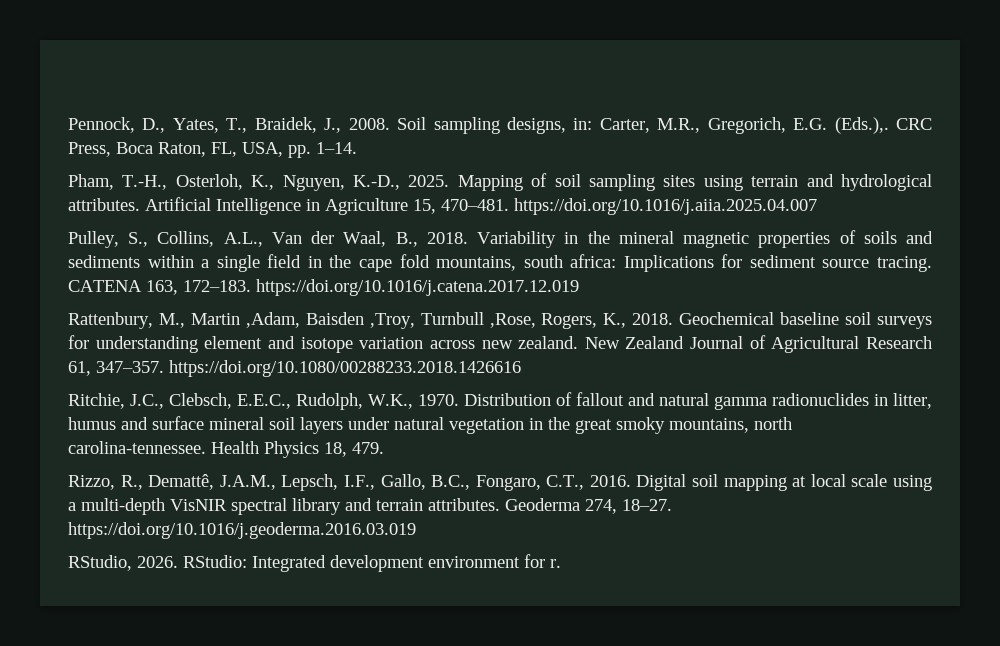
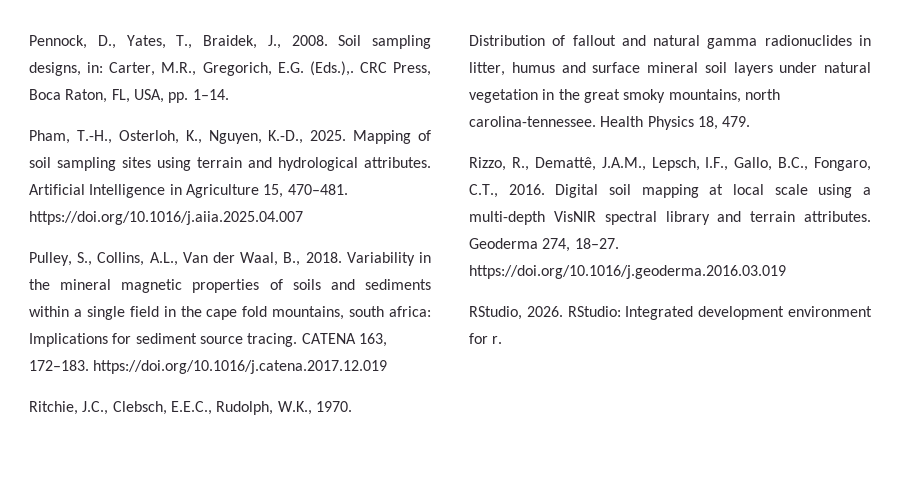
[68,312,933,329] [68,335,932,353] [68,360,521,377] // Rattenbury, M., Martin ,Adam, Baisden ,Troy, Turnbull ,Rose, Rogers, K., 2018. Geochemical baseline soil surveys for understanding element and isotope variation across new zealand. New Zealand Journal of Agricultural Research 61, 347–357. https://doi.org/10.1080/00288233.2018.1426616 -> (388, 367) none

